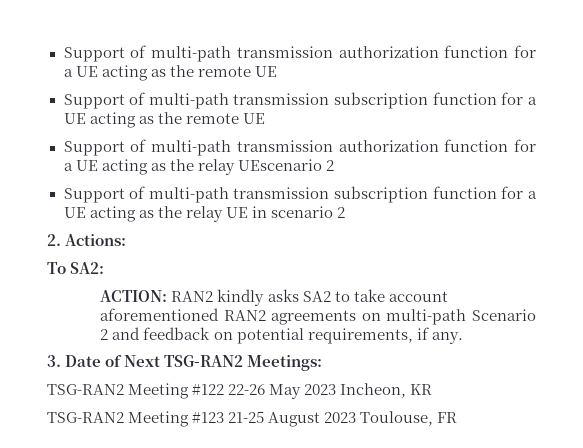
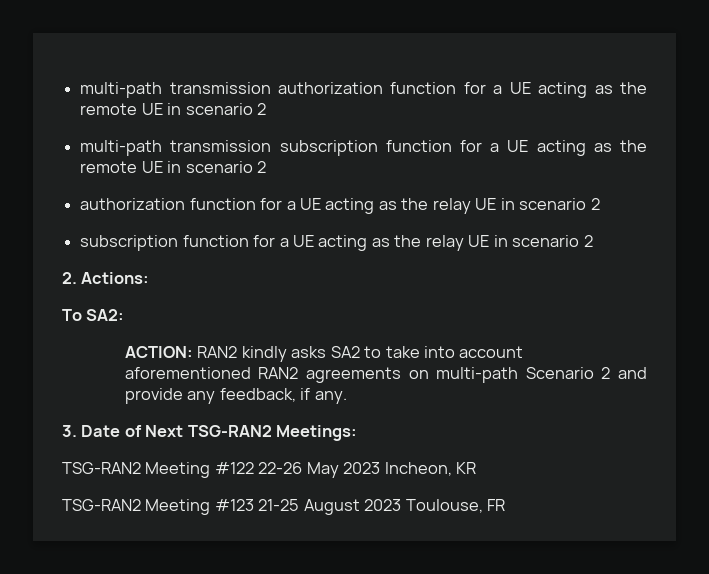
[63,45,147,62] Support of -> (80, 90) none
[63,92,146,109] // Support of -> [167,103,266,115] in scenario 2 //
[63,139,333,156] // Support of multi-path transmission -> [167,161,266,173] in scenario 2 //
[237,159,334,171] [63,186,330,203] UEscenario 2 // Support of multi-path transmission -> [475,198,600,210] UE in scenario 2 //
(385, 295) none -> [423,346,455,358] into
[143,327,413,344] feedback on potential requirements, -> [124,388,296,404] provide any feedback,

